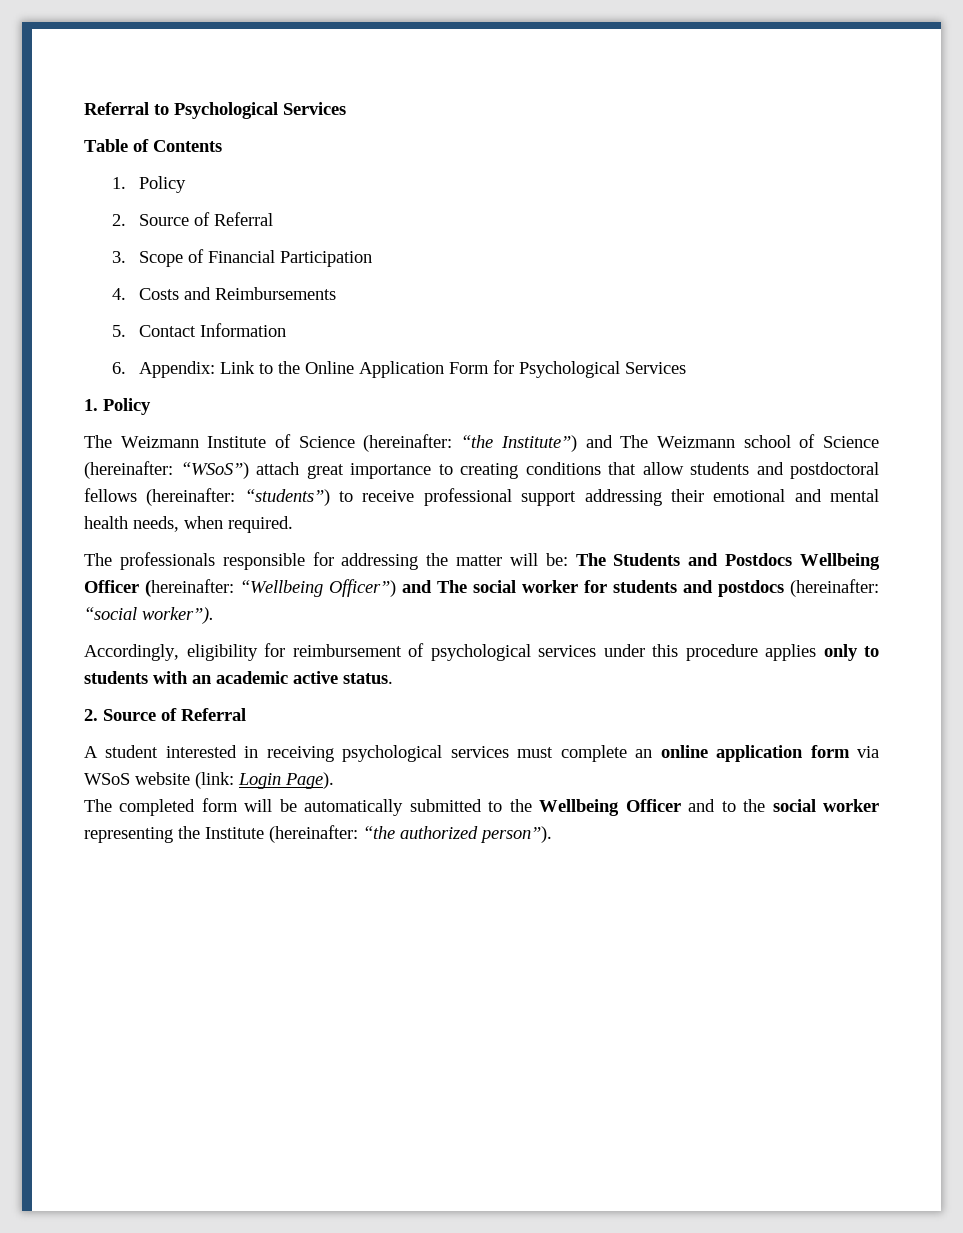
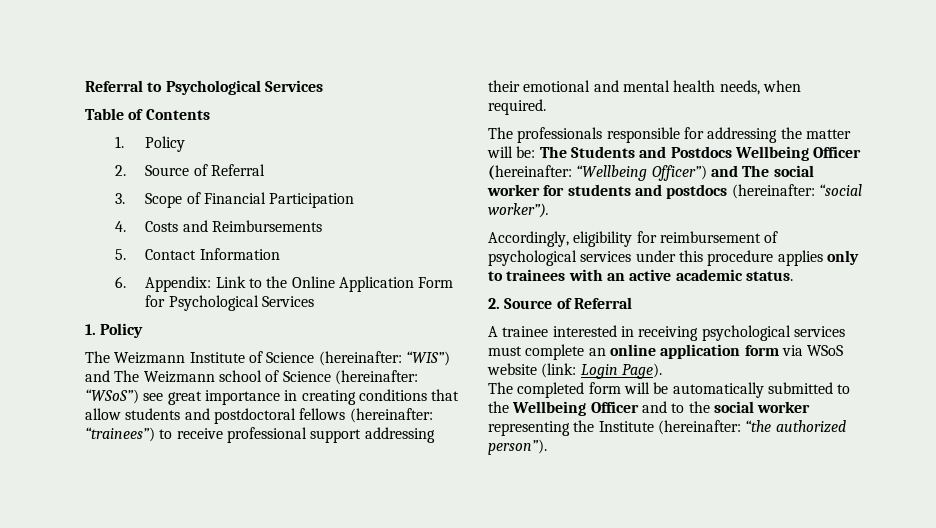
[461,435,577,452] “the Institute”) -> [405,351,450,366] “WIS”)
[256,462,299,475] attach -> [143,393,164,401] see
[438,464,453,475] to -> [284,390,298,401] in
[244,489,330,506] “students”) -> [85,427,155,442] “trainees”)
[84,671,148,684] students -> [506,269,566,281] trainees
[216,671,338,684] academic active -> [629,269,743,281] active academic
[105,745,159,758] student -> [502,326,549,337] trainee

